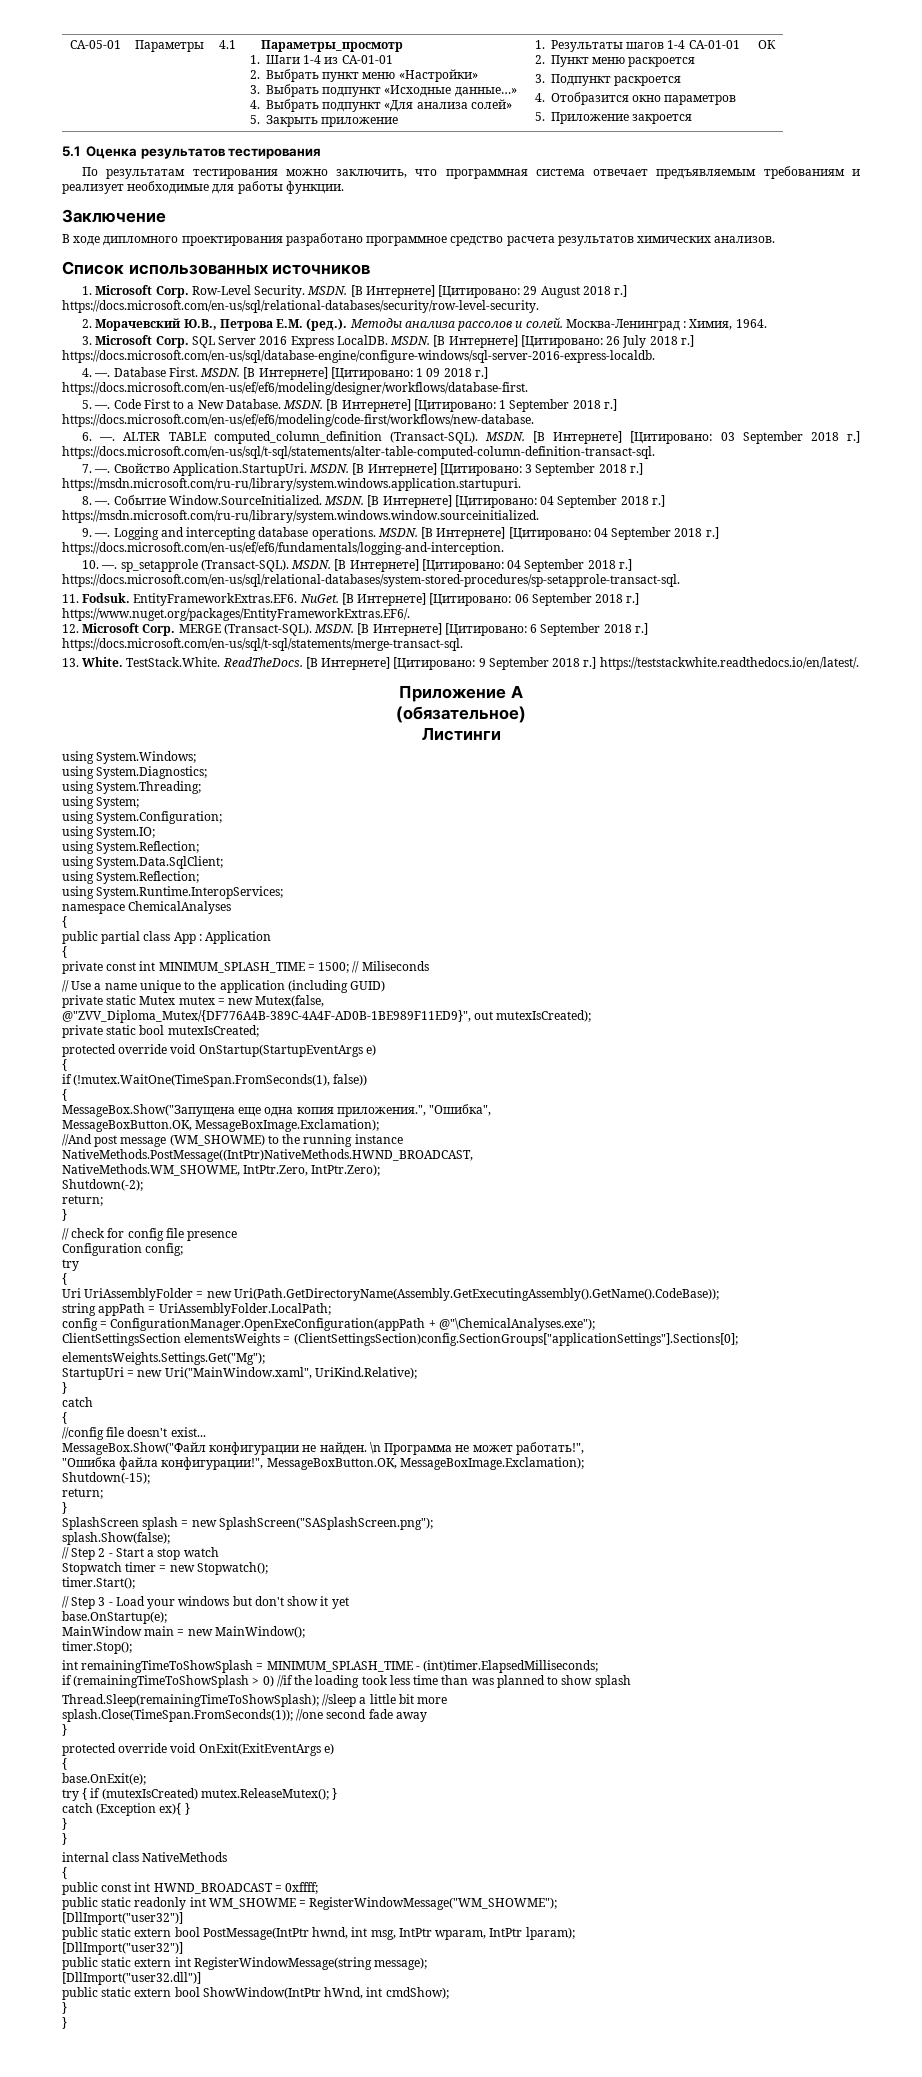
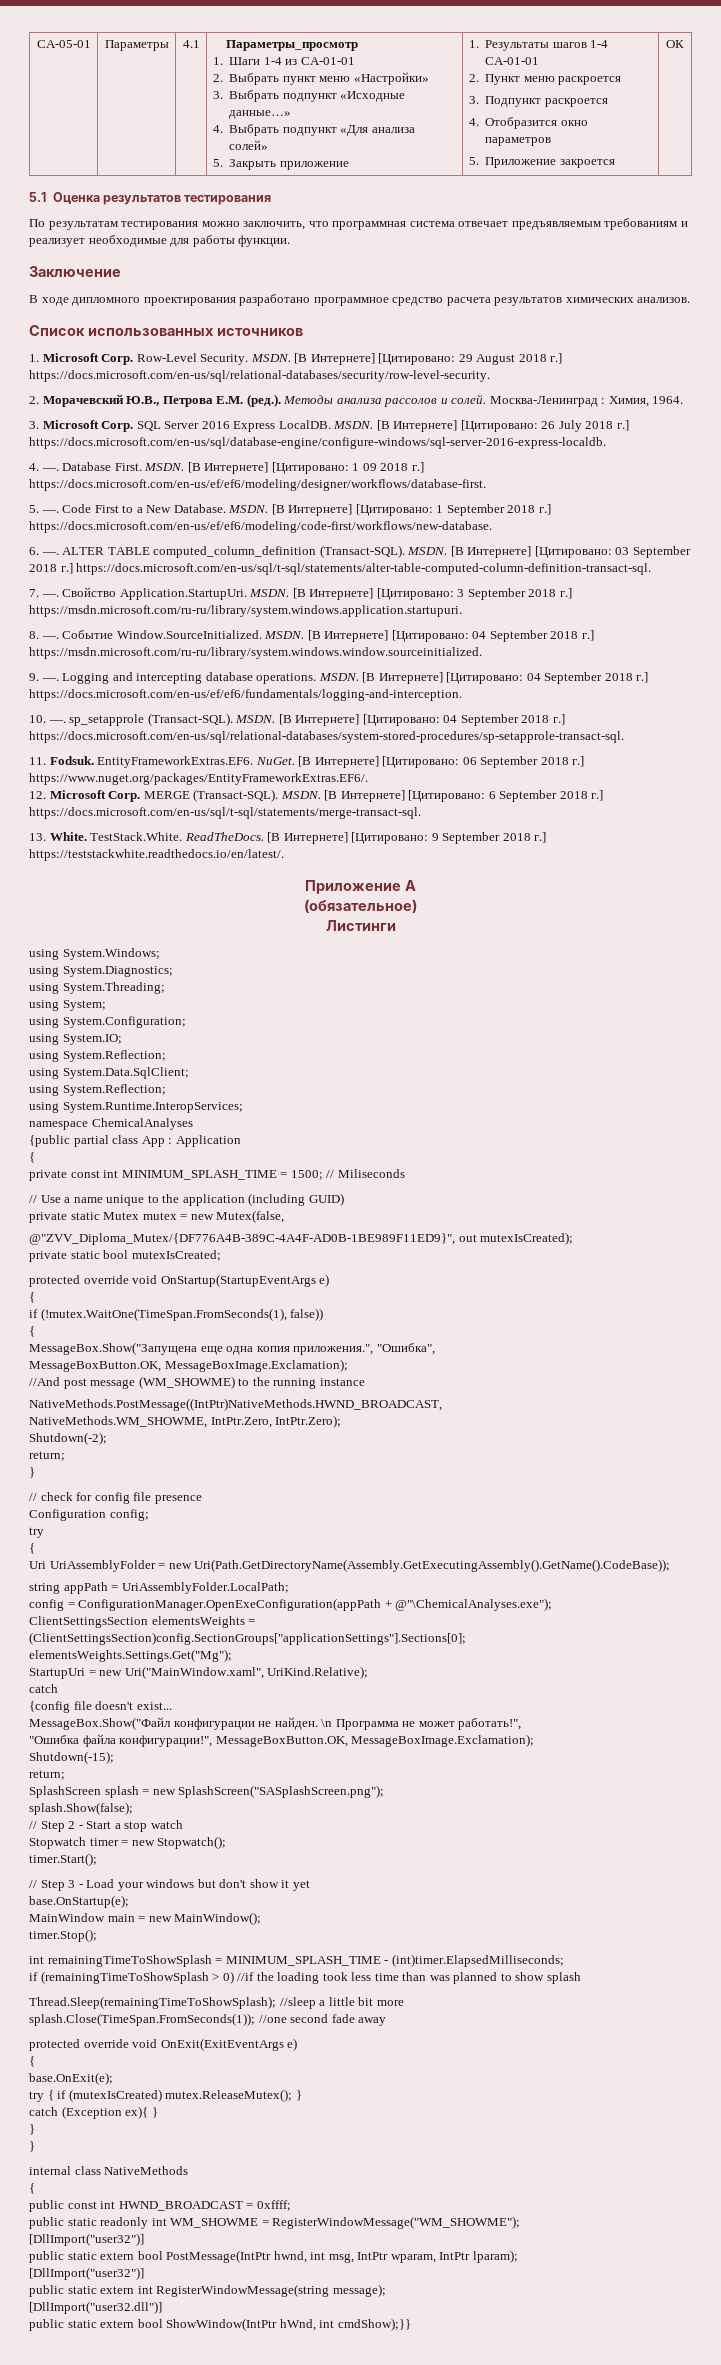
[62,916,67,928] [62,931,98,944] { // public -> [29,1135,70,1147] {public
[62,1382,67,1394] // } -> (369, 1672) none
[62,1412,67,1424] [62,1427,104,1440] { // //config -> [29,1701,70,1713] {config
[62,1502,67,1514] // } -> (65, 1775) none
[62,1724,67,1736] // } -> (387, 2021) none
[385,1987,449,1999] [62,2002,67,2014] [62,2017,67,2029] cmdShow); // } // } -> [337,2318,411,2331] cmdShow);}}

